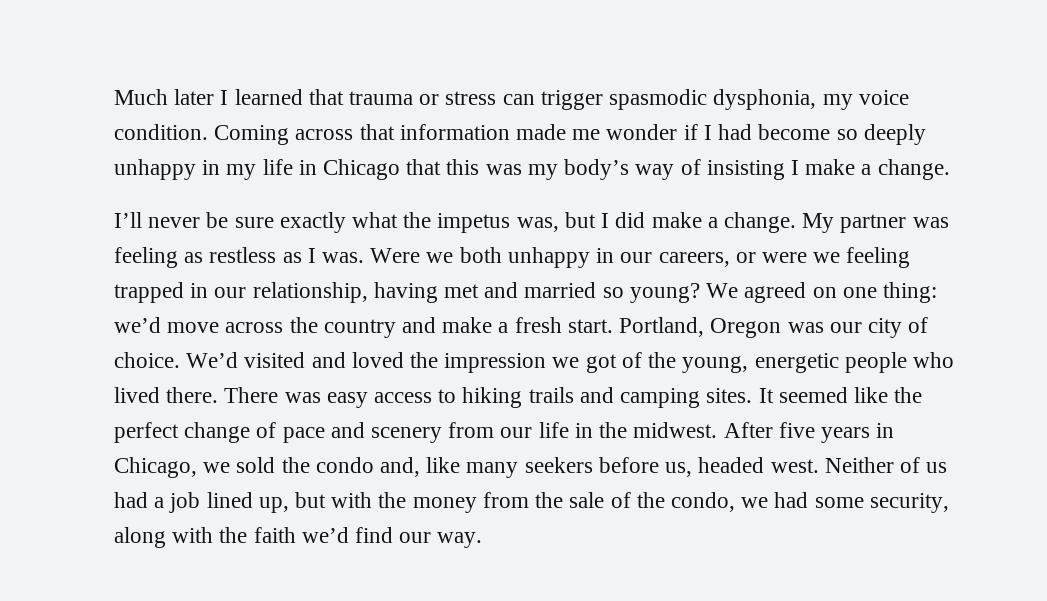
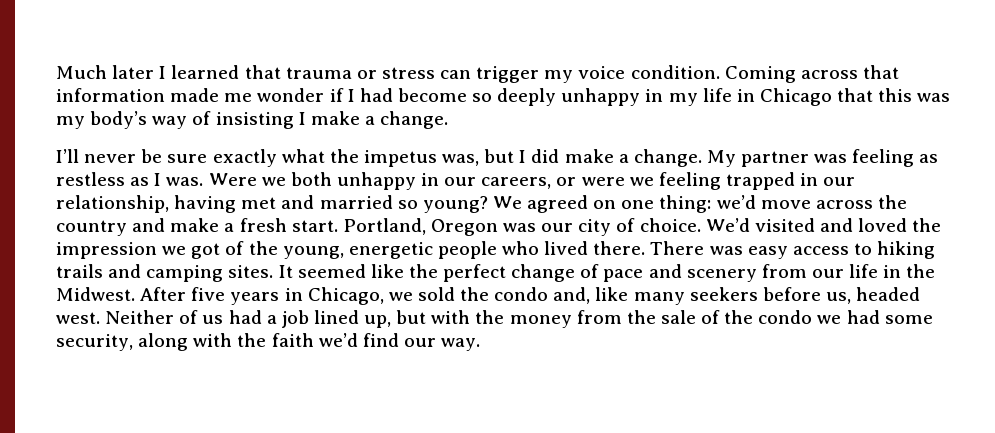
[609,89,817,110] spasmodic dysphonia, -> (540, 74) none
[633,422,718,438] midwest. -> [56,287,135,301] Midwest.
[670,492,735,512] condo, -> [758,310,813,324] condo

